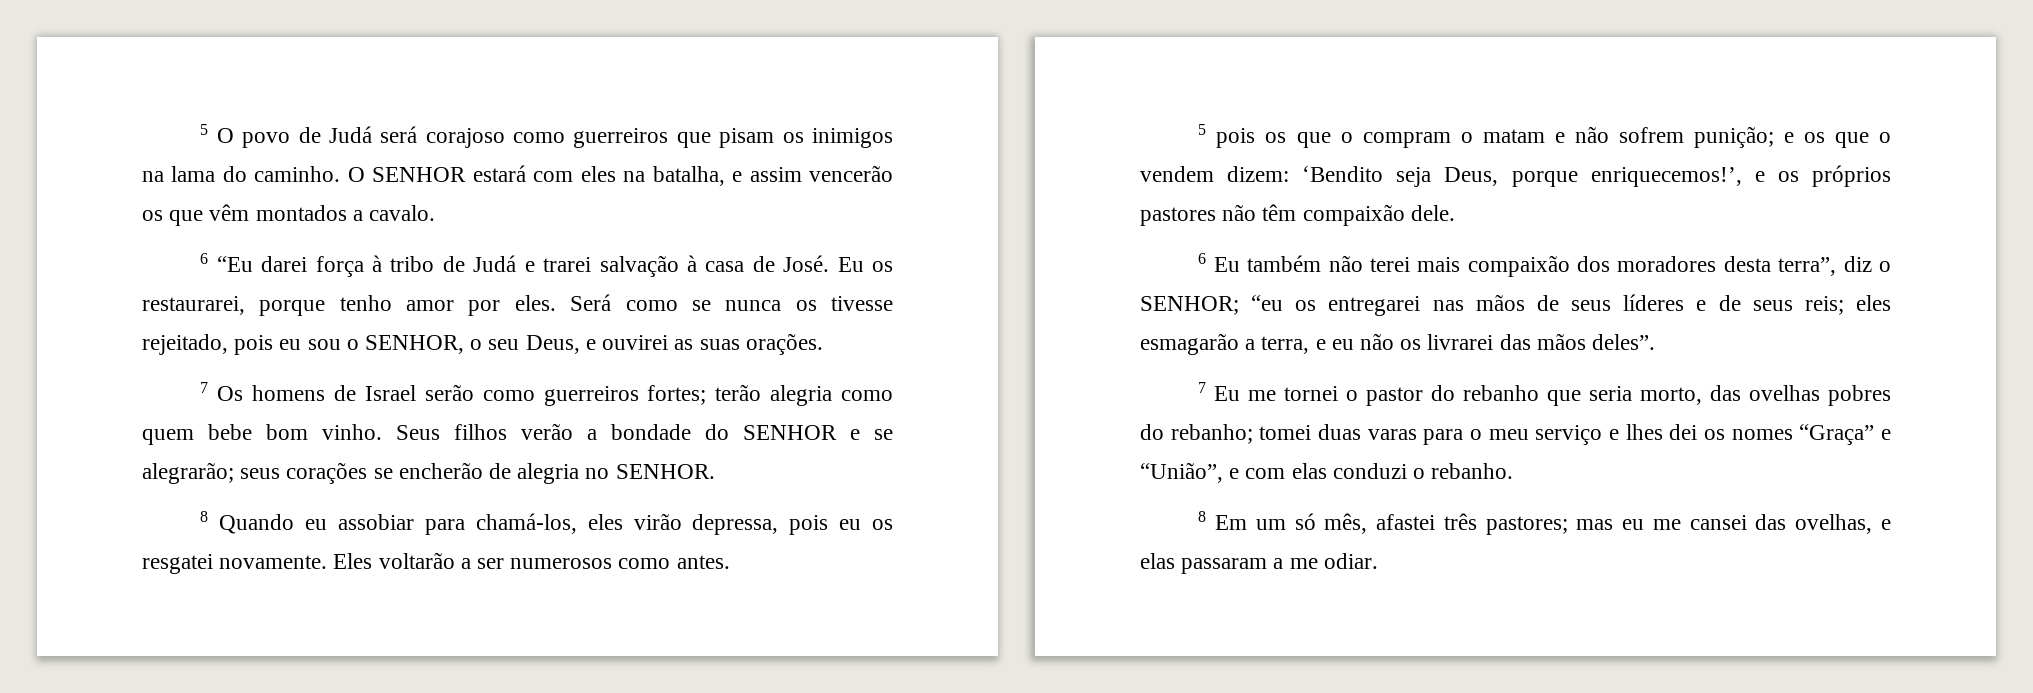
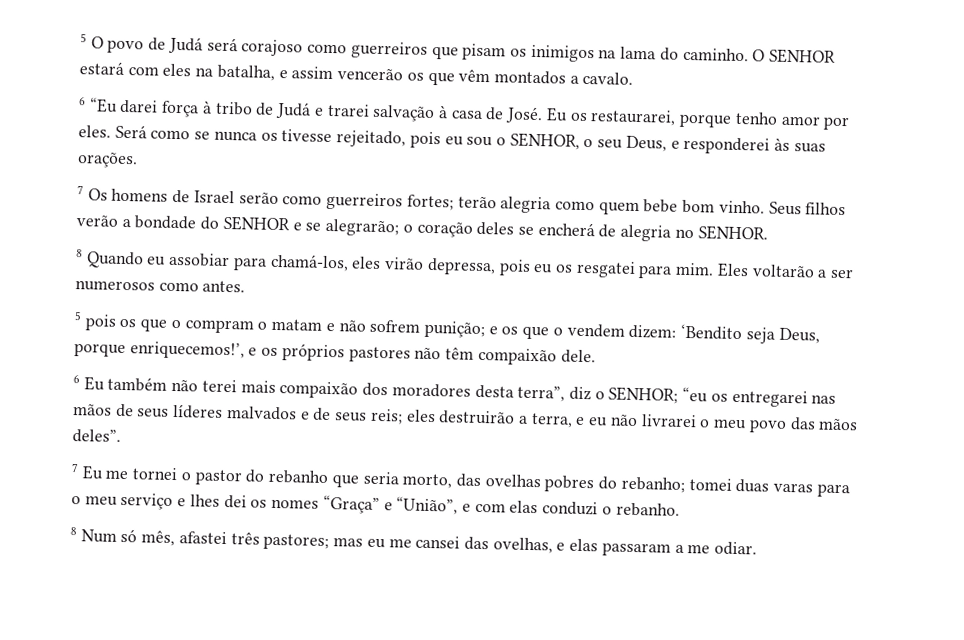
[602,335,694,350] ouvirei as -> [683,136,791,155] responderei às
[240,462,483,484] seus corações se encherão -> [402,221,595,238] o coração deles se encherá
[219,555,328,569] novamente. -> [638,262,715,279] para mim.
(1685, 302) none -> [226,406,297,421] malvados
[1140,333,1239,355] esmagarão -> [438,410,516,425] destruirão
[1400,334,1494,350] os livrarei -> [640,414,787,433] livrarei o meu povo
[1215,515,1286,530] Em um -> [80,529,117,543] Num

